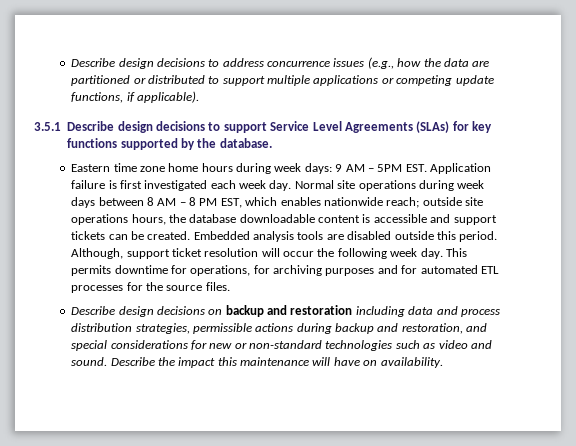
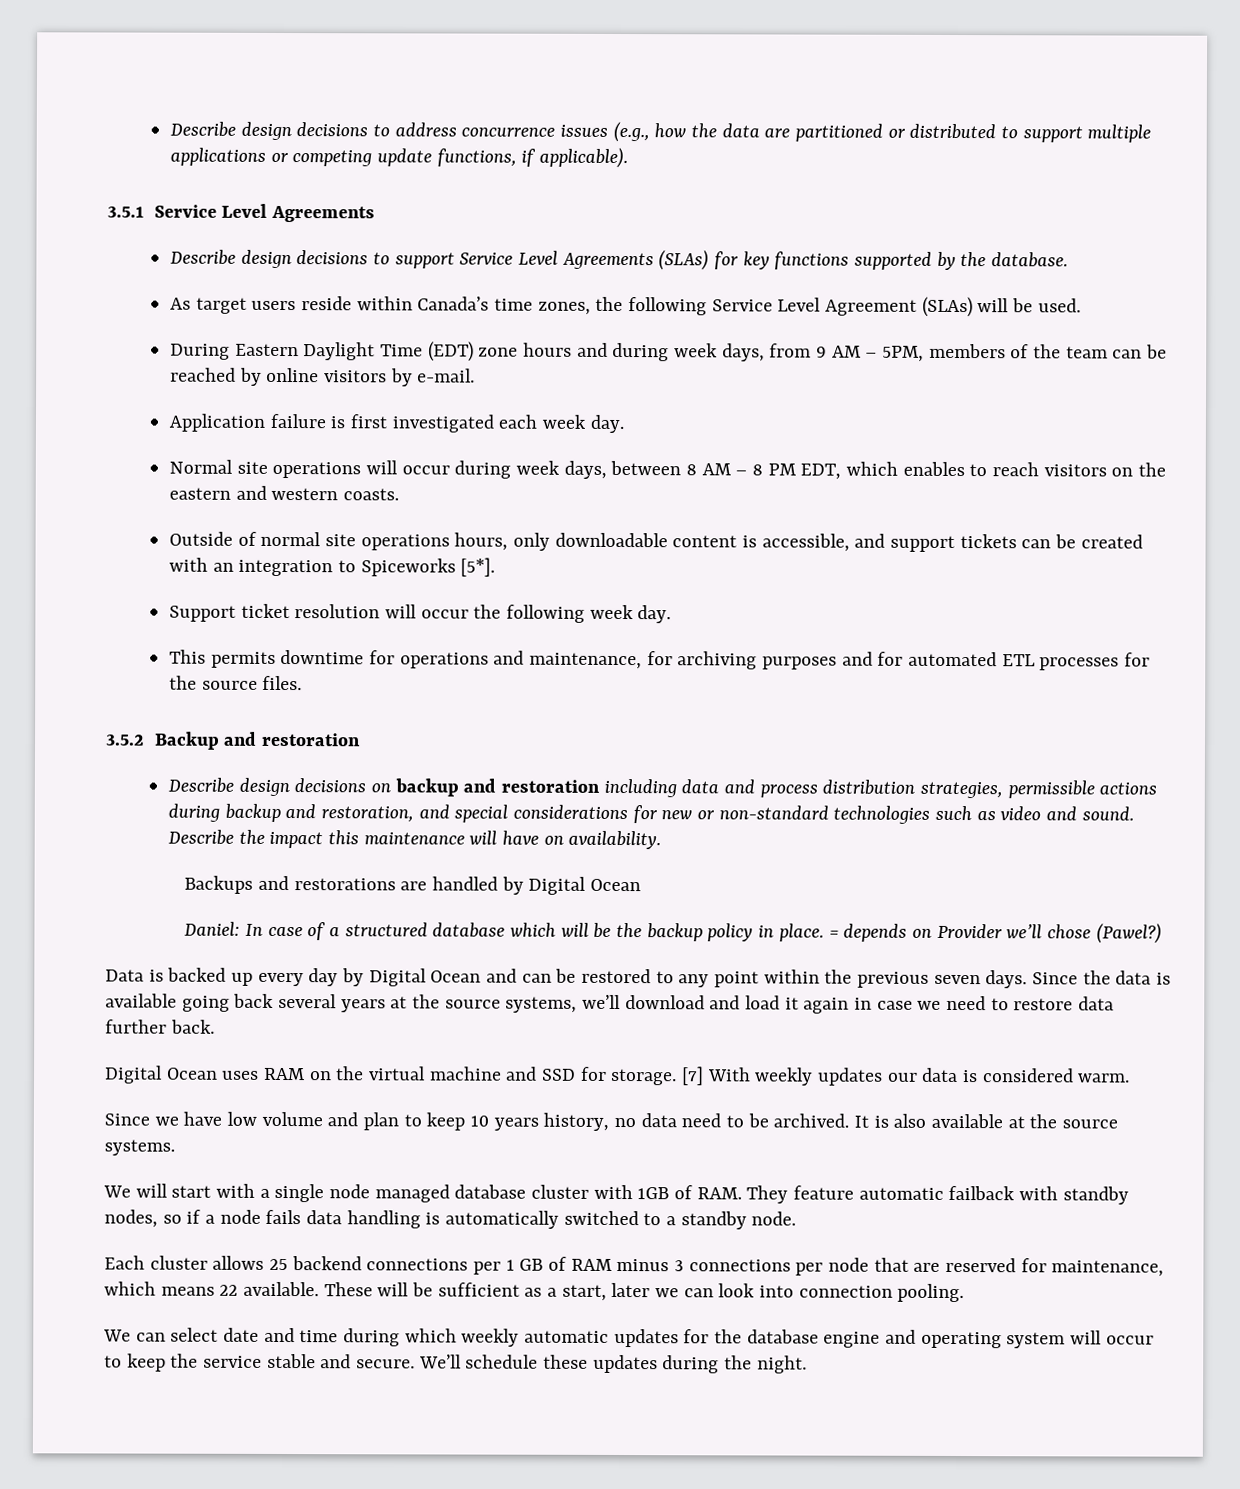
(61, 126) none -> [153,203,375,223] Service Level Agreements //
[71,163,427,174] Eastern time zone home hours during week days: 9 AM – 5PM EST. -> [169,296,1081,318] [169,341,1167,362] [169,367,476,387] As target users reside within Canada’s time zones, the following Service Level Agreement (SLAs) will be used. // During Eastern Daylight Time (EDT) zone hours and during week days, from 9 AM – 5PM, members of the team can be reached by online visitors by e-mail. //
(292, 185) none -> (624, 424) //
[418,180,485,191] [71,197,96,208] during week days -> [365,460,607,479] will occur during week days,
[220,198,242,208] EST, -> [800,463,842,480] EDT,
[323,197,462,208] nationwide reach; outside -> [969,462,1166,477] [168,485,399,501] [168,531,322,547] to reach visitors on the eastern and western coasts. // Outside of normal
[168,214,237,223] the database -> [512,532,550,551] only
[373,214,427,223] accessible -> [761,533,850,552] accessible,
[147,231,498,242] [71,248,170,259] created. Embedded analysis tools are disabled outside this period. Although, support -> [1080,534,1143,549] [168,557,496,577] [168,605,236,622] created with an integration to Spiceworks [5*]. // Support
(443, 253) none -> (672, 614) //
[190,265,251,276] operations, -> [399,650,642,670] operations and maintenance,
(230, 286) none -> [105,731,361,750] // 3.5.2 Backup and restoration
(443, 362) none -> [184,875,642,895] [184,921,1162,944] [105,967,1172,989] [105,993,1115,1014] [105,1019,215,1034] [104,1065,1131,1086] [104,1111,1119,1131] [104,1139,175,1156] [103,1183,1129,1205] [104,1209,797,1230] [104,1255,1165,1277] [104,1281,965,1303] [103,1327,1154,1349] [104,1353,807,1374] // Backups and restorations are handled by Digital Ocean // Daniel: In case of a structured database which will be the backup policy in place. = depends on Provider we’ll chose (Pawel?) // Data is backed up every day by Digital Ocean and can be restored to any point within the previous seven days. Since the data is available going back several years at the source systems, we’ll download and load it again in case we need to restore data further back. // Digital Ocean uses RAM on the virtual machine and SSD for storage. [7] With weekly updates our data is considered warm. // Since we have low volume and plan to keep 10 years history, no data need to be archived. It is also available at the source systems. // We will start with a single node managed database cluster with 1GB of RAM. They feature automatic failback with standby nodes, so if a node fails data handling is automatically switched to a standby node. // Each cluster allows 25 backend connections per 1 GB of RAM minus 3 connections per node that are reserved for maintenance, which means 22 available. These will be sufficient as a start, later we can look into connection pooling. // We can select date and time during which weekly automatic updates for the database engine and operating system will occur to keep the service stable and secure. We’ll schedule these updates during the night.

